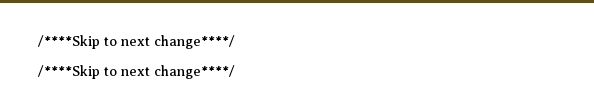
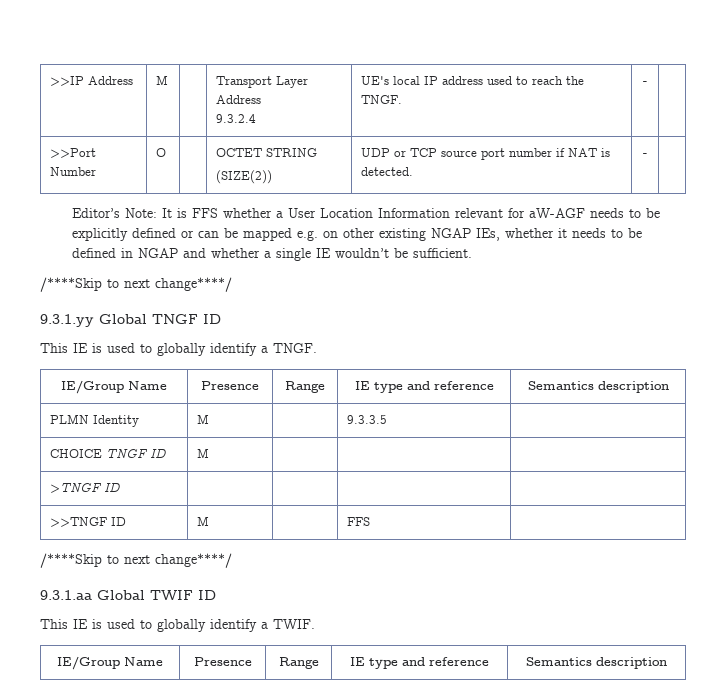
[38,35,235,49] [38,65,235,79] /****Skip to next change****/ // /****Skip to next change****/ -> [49,76,133,86] [155,75,168,85] [215,76,308,88] [215,95,261,104] [215,114,256,123] [360,76,584,85] [360,95,402,104] [643,81,647,85] [49,148,96,158] [49,167,96,176] [155,148,166,157] [215,148,317,157] [215,170,272,184] [360,148,610,160] [360,167,413,176] [643,153,647,157] [71,208,660,218] [71,228,642,241] [71,248,472,261] [40,277,232,292] [40,314,221,327] [40,343,317,356] [61,380,167,394] [201,381,259,390] [285,381,325,393] [354,381,494,393] [527,381,669,393] [49,414,139,427] [196,414,209,424] [346,415,387,424] [49,448,166,458] [196,448,209,458] [49,482,120,493] [49,517,126,527] [196,516,209,526] [346,517,370,526] [40,553,232,568] [40,590,216,600] [40,619,315,632] [57,656,163,670] [193,657,252,666] [278,657,319,669] [350,657,489,669] [526,657,667,669] >>IP Address | M | | Transport Layer Address // 9.3.2.4 | UE's local IP address used to reach the TNGF. | - | // >>Port Number | O | | OCTET STRING // (SIZE(2)) | UDP or TCP source port number if NAT is detected. | - | // Editor’s Note: It is FFS whether a User Location Information relevant for aW-AGF needs to be explicitly defined or can be mapped e.g. on other existing NGAP IEs, whether it needs to be defined in NGAP and whether a single IE wouldn’t be sufficient. // /****Skip to next change****/ // 9.3.1.yy Global TNGF ID // This IE is used to globally identify a TNGF. // IE/Group Name | Presence | Range | IE type and reference | Semantics description // PLMN Identity | M | | 9.3.3.5 | // CHOICE TNGF ID | M | | | // >TNGF ID | | | | // >>TNGF ID | M | | FFS | // /****Skip to next change****/ // 9.3.1.aa Global TWIF ID // This IE is used to globally identify a TWIF. // IE/Group Name | Presence | Range | IE type and reference | Semantics description

